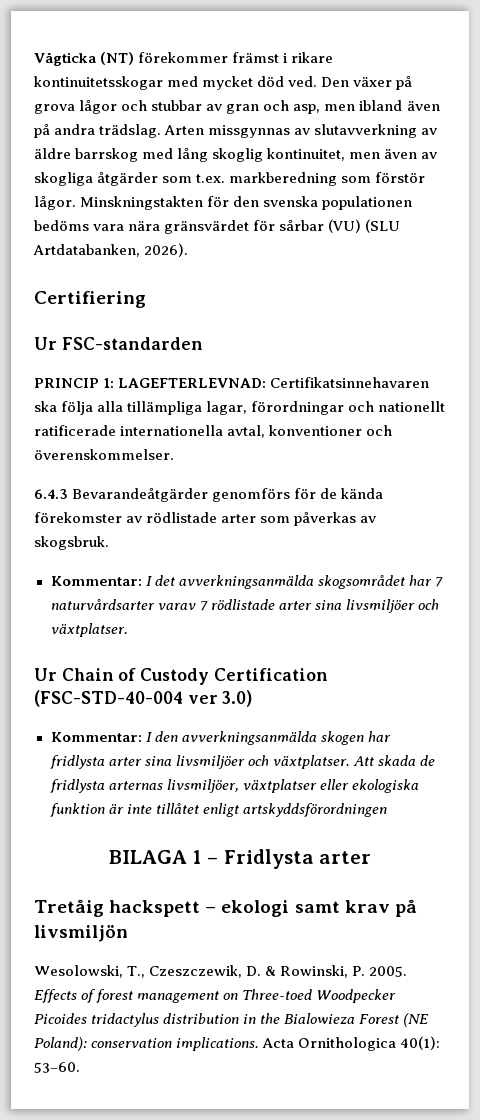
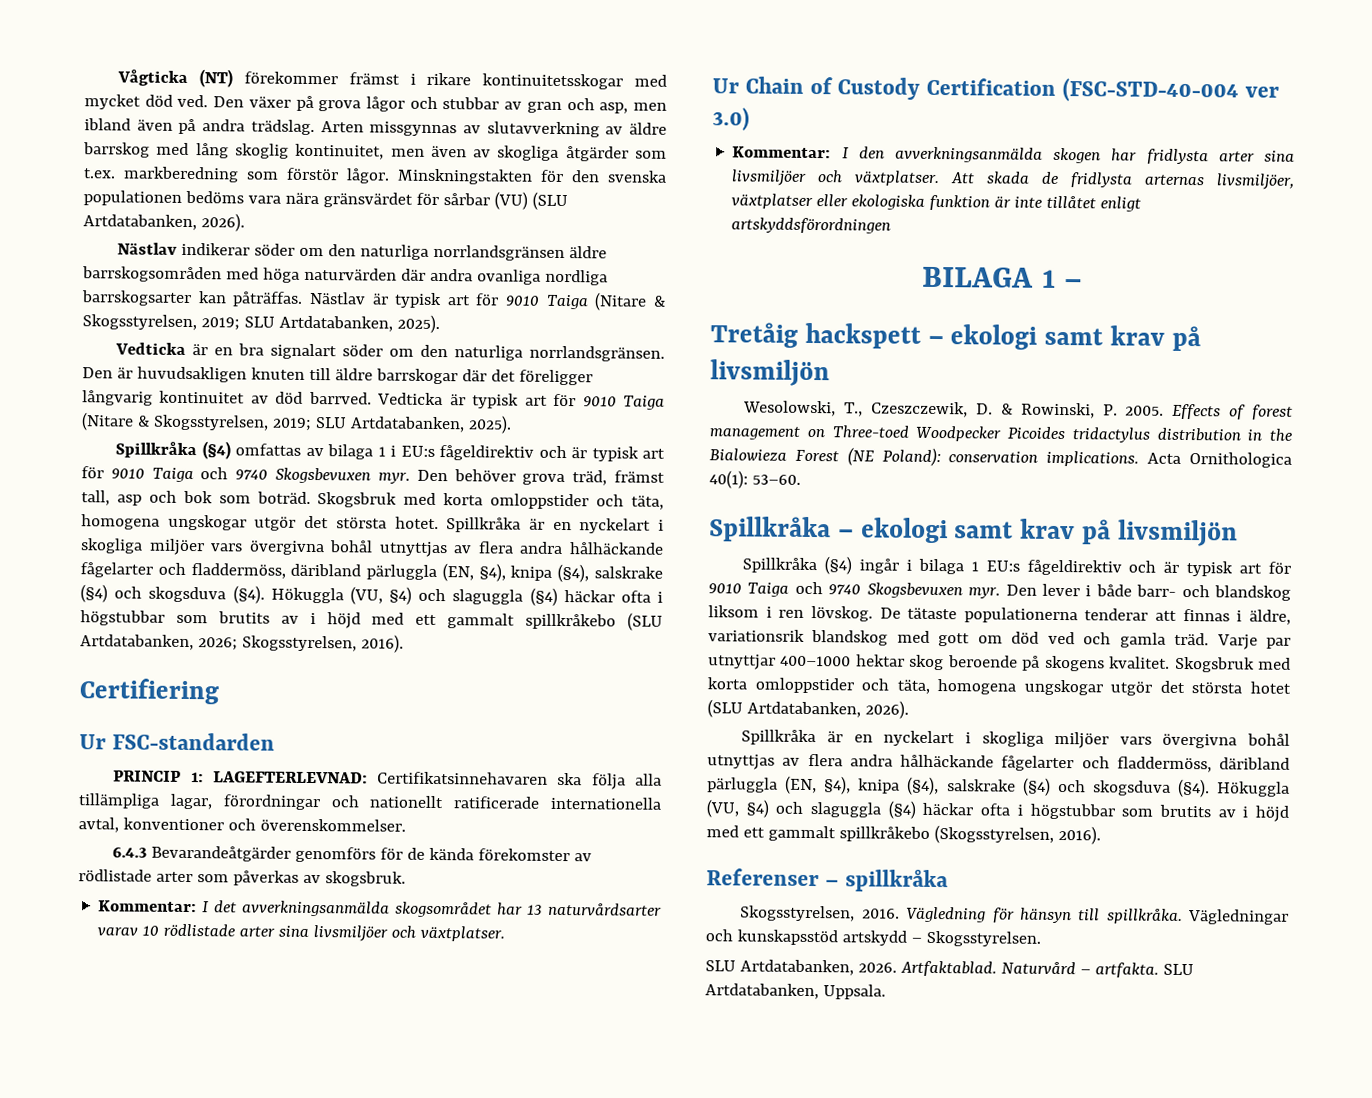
(189, 250) none -> [117,242,608,262] [82,266,608,286] [81,290,666,311] [82,314,440,334] [115,342,665,362] [82,366,593,386] [82,390,665,410] [81,412,512,434] [115,441,665,462] [81,466,666,486] [81,490,664,510] [81,514,664,534] [80,538,664,558] [80,562,663,583] [80,584,663,606] [80,610,663,631] [80,634,404,653] // Nästlav indikerar söder om den naturliga norrlandsgränsen äldre barrskogsområden med höga naturvärden där andra ovanliga nordliga barrskogsarter kan påträffas. Nästlav är typisk art för 9010 Taiga (Nitare & Skogsstyrelsen, 2019; SLU Artdatabanken, 2025). // Vedticka är en bra signalart söder om den naturliga norrlandsgränsen. Den är huvudsakligen knuten till äldre barrskogar där det föreligger långvarig kontinuitet av död barrved. Vedticka är typisk art för 9010 Taiga (Nitare & Skogsstyrelsen, 2019; SLU Artdatabanken, 2025). // Spillkråka (§4) omfattas av bilaga 1 i EU:s fågeldirektiv och är typisk art för 9010 Taiga och 9740 Skogsbevuxen myr. Den behöver grova träd, främst tall, asp och bok som boträd. Skogsbruk med korta omloppstider och täta, homogena ungskogar utgör det största hotet. Spillkråka är en nyckelart i skogliga miljöer vars övergivna bohål utnyttjas av flera andra hålhäckande fågelarter och fladdermöss, däribland pärluggla (EN, §4), knipa (§4), salskrake (§4) och skogsduva (§4). Hökuggla (VU, §4) och slaguggla (§4) häckar ofta i högstubbar som brutits av i höjd med ett gammalt spillkråkebo (SLU Artdatabanken, 2026; Skogsstyrelsen, 2016).
[434,577,443,587] 7 -> [527,904,544,915] 13
[199,601,208,611] 7 -> [142,925,160,936] 10
[223,849,372,869] Fridlysta arter -> (1083, 284) none
(80, 1067) none -> [709,516,1238,547] [742,556,1291,577] [708,581,1292,601] [708,605,1291,625] [708,629,1291,650] [708,654,1291,673] [707,677,1291,696] [707,699,909,719] [741,729,1290,749] [707,753,1290,773] [707,775,1290,798] [706,799,1289,822] [706,824,1101,845] [706,868,949,893] [740,905,1289,925] [705,929,1041,947] [705,959,1194,978] [705,983,886,1000] // Spillkråka – ekologi samt krav på livsmiljön // Spillkråka (§4) ingår i bilaga 1 EU:s fågeldirektiv och är typisk art för 9010 Taiga och 9740 Skogsbevuxen myr. Den lever i både barr- och blandskog liksom i ren lövskog. De tätaste populationerna tenderar att finnas i äldre, variationsrik blandskog med gott om död ved och gamla träd. Varje par utnyttjar 400–1000 hektar skog beroende på skogens kvalitet. Skogsbruk med korta omloppstider och täta, homogena ungskogar utgör det största hotet (SLU Artdatabanken, 2026). // Spillkråka är en nyckelart i skogliga miljöer vars övergivna bohål utnyttjas av flera andra hålhäckande fågelarter och fladdermöss, däribland pärluggla (EN, §4), knipa (§4), salskrake (§4) och skogsduva (§4). Hökuggla (VU, §4) och slaguggla (§4) häckar ofta i högstubbar som brutits av i höjd med ett gammalt spillkråkebo (Skogsstyrelsen, 2016). // Referenser – spillkråka // Skogsstyrelsen, 2016. Vägledning för hänsyn till spillkråka. Vägledningar och kunskapsstöd artskydd – Skogsstyrelsen. // SLU Artdatabanken, 2026. Artfaktablad. Naturvård – artfakta. SLU Artdatabanken, Uppsala.

